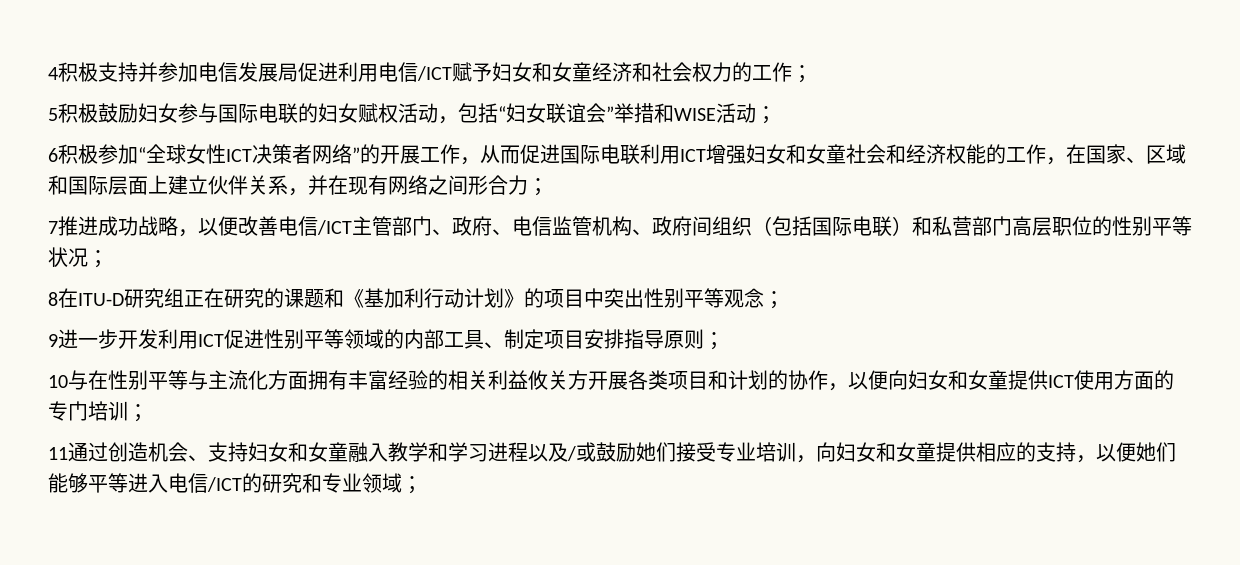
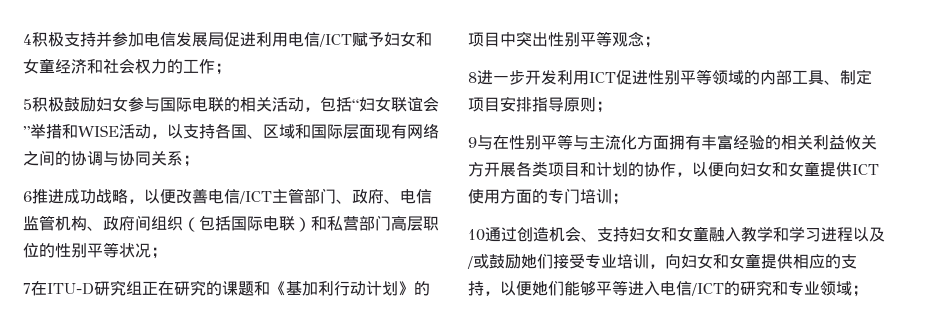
[318,103,398,123] 妇女赋权 -> [240,97,272,112] 相关
[756,106,776,124] [48,144,1186,165] [48,175,548,196] [48,221,58,234] ； // 6积极参加“全球女性ICT决策者网络”的开展工作，从而促进国际电联利用ICT增强妇女和女童社会和经济权能的工作，在国家、区域和国际层面上建立伙伴关系，并在现有网络之间形合力； // 7 -> [151,123,439,139] [23,150,199,167] [23,191,32,202] ，以支持各国、区域和国际层面现有网络之间的协调与协同关系； // 6
[48,292,58,306] 8 -> [23,283,31,294] 7
[48,334,58,347] 9 -> [468,72,477,83] 8
[48,375,68,388] 10 -> [468,137,477,148] 9
[48,447,68,460] 11 -> [468,229,485,241] 10

